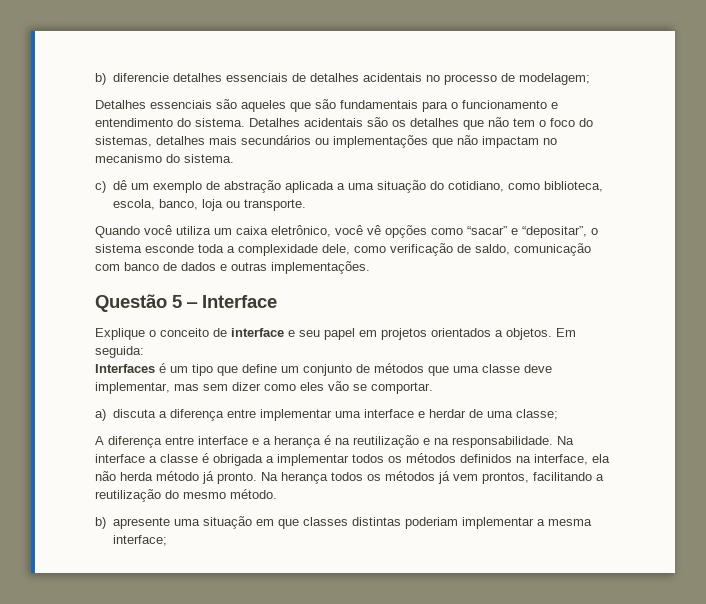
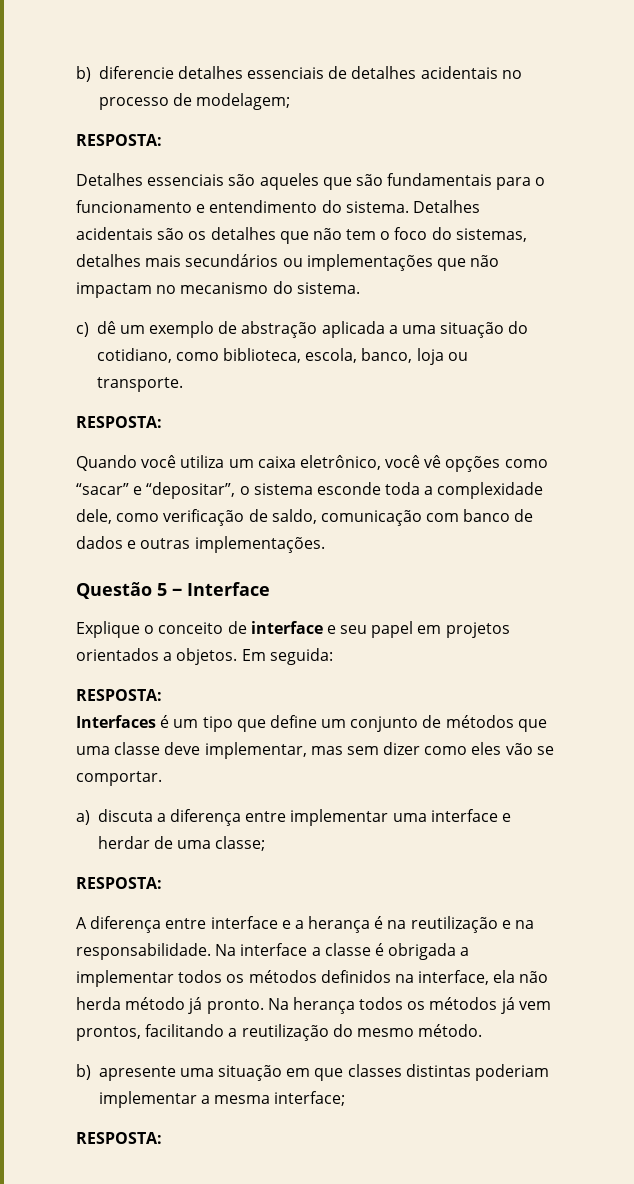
(590, 79) none -> [76,134,162,146] // RESPOSTA:
(306, 205) none -> [76,416,162,428] // RESPOSTA:
(144, 352) none -> [76,689,162,701] // RESPOSTA:
(558, 414) none -> [76,877,162,889] // RESPOSTA:
(167, 540) none -> [76,1132,162,1144] // RESPOSTA:

